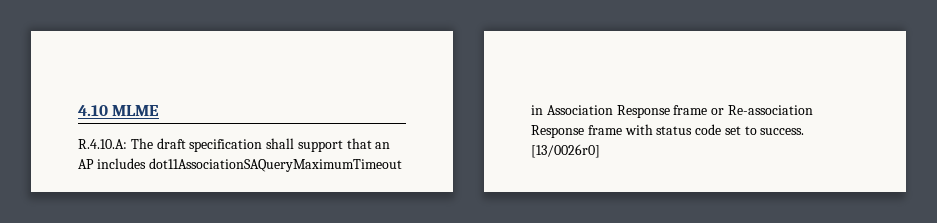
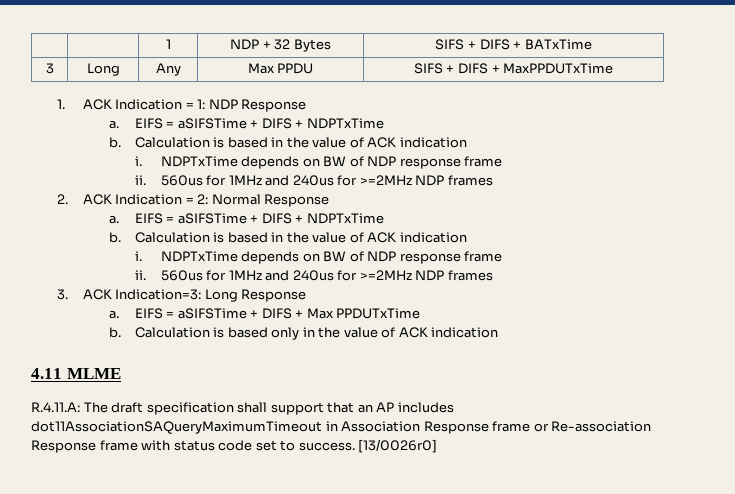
[78,105,108,116] 4.10 -> [165,39,171,49] [230,39,331,52] [435,39,592,50] [45,63,54,74] [86,63,120,76] [155,63,181,76] [247,63,314,74] [413,63,614,74] [56,99,307,112] [108,118,384,129] [108,137,467,148] [134,156,503,169] [134,175,493,186] [56,194,330,207] [108,213,384,224] [108,232,467,243] [134,251,503,264] [134,270,493,281] [56,289,307,302] [108,308,421,319] [108,327,499,340] [31,368,62,379] | | 1 | NDP + 32 Bytes | SIFS + DIFS + BATxTime // 3 | Long | Any | Max PPDU | SIFS + DIFS + MaxPPDUTxTime // 1. ACK Indication = 1: NDP Response // a. EIFS = aSIFSTime + DIFS + NDPTxTime // b. Calculation is based in the value of ACK indication // i. NDPTxTime depends on BW of NDP response frame // ii. 560us for 1MHz and 240us for >=2MHz NDP frames // 2. ACK Indication = 2: Normal Response // a. EIFS = aSIFSTime + DIFS + NDPTxTime // b. Calculation is based in the value of ACK indication // i. NDPTxTime depends on BW of NDP response frame // ii. 560us for 1MHz and 240us for >=2MHz NDP frames // 3. ACK Indication=3: Long Response // a. EIFS = aSIFSTime + DIFS + Max PPDUTxTime // b. Calculation is based only in the value of ACK indication // 4.11
[78,139,127,149] R.4.10.A: -> [31,402,80,412] R.4.11.A:

